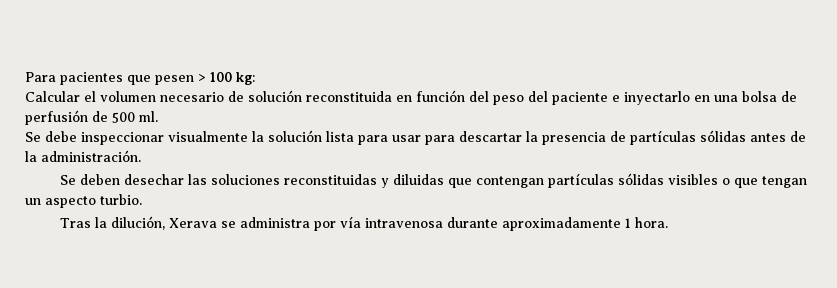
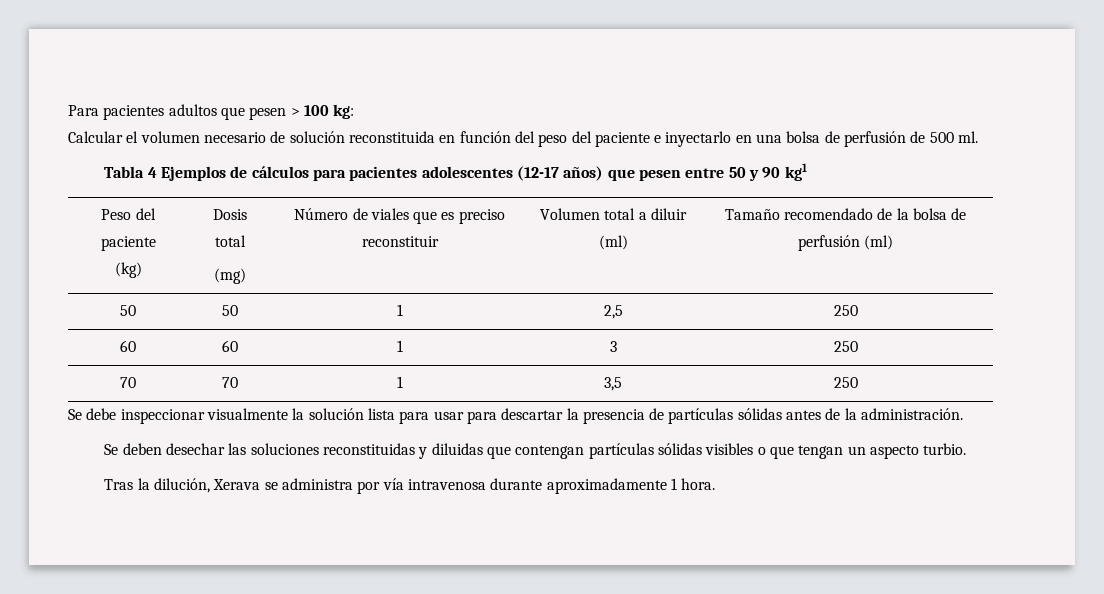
(123, 78) none -> [168,104,217,116] adultos
(158, 116) none -> [104,163,807,181] [101,208,156,220] [100,236,156,251] [114,262,142,278] [212,209,247,220] [214,235,246,247] [213,268,246,284] [294,208,505,224] [361,236,439,247] [540,208,687,220] [598,235,628,250] [724,208,967,220] [797,235,894,251] [120,305,136,316] [221,305,238,316] [396,304,403,316] [603,305,623,319] [833,305,858,316] [120,340,136,352] [221,340,238,352] [396,340,403,352] [609,341,617,352] [833,341,858,352] [120,377,136,388] [221,377,238,388] [396,376,403,388] [604,377,622,391] [833,377,858,388] // Tabla 4 Ejemplos de cálculos para pacientes adolescentes (12-17 años) que pesen entre 50 y 90 kg1 // Peso del paciente // (kg) | Dosis total // (mg) | Número de viales que es preciso reconstituir | Volumen total a diluir (ml) | Tamaño recomendado de la bolsa de perfusión (ml) // 50 | 50 | 1 | 2,5 | 250 // 60 | 60 | 1 | 3 | 250 // 70 | 70 | 1 | 3,5 | 250

